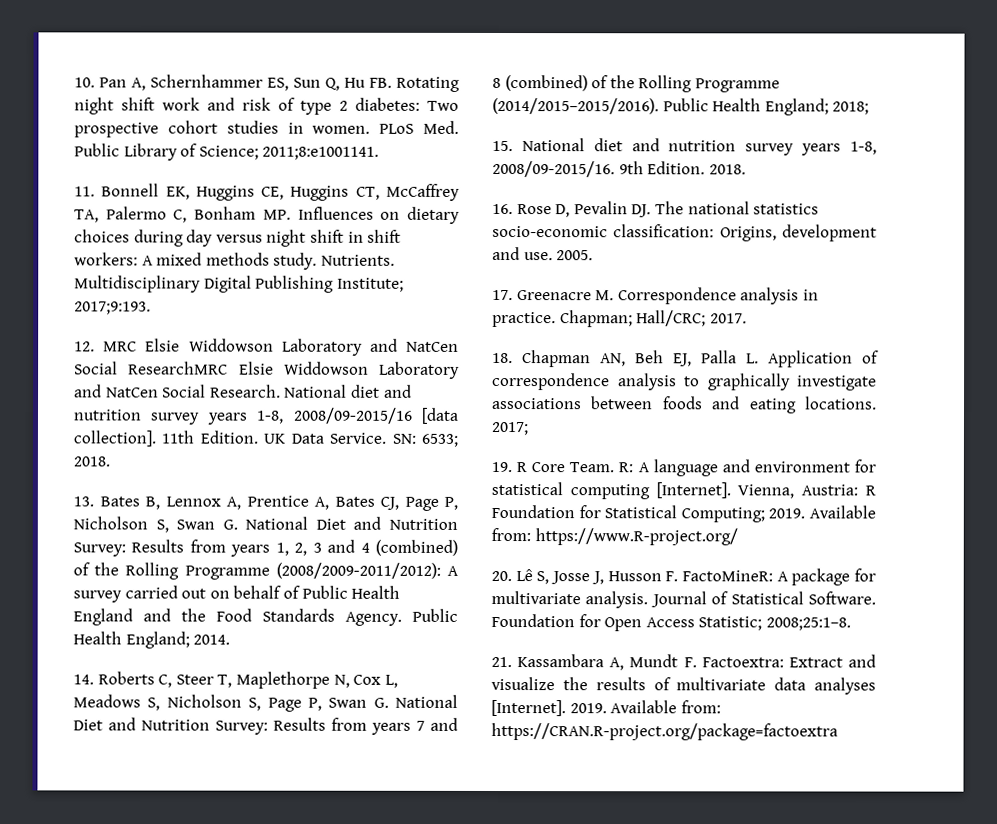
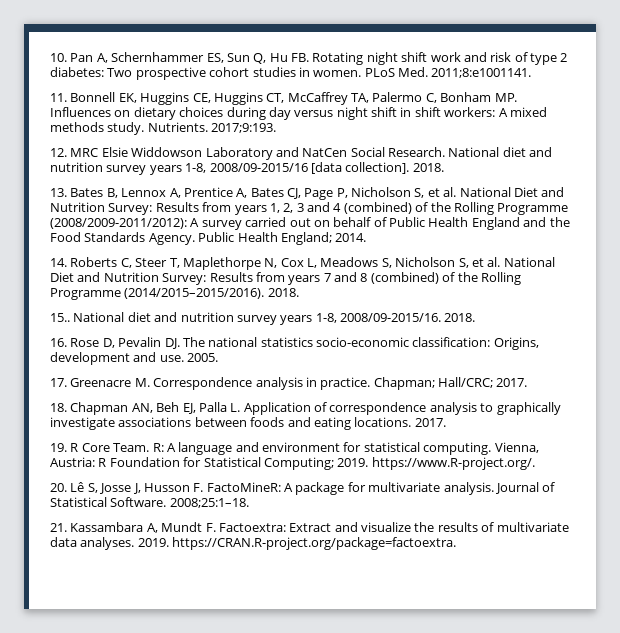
[74,143,259,161] Public Library of Science; -> (428, 72) none
[74,275,404,293] Multidisciplinary Digital Publishing Institute; -> (208, 127) none
[128,361,460,379] [74,384,207,398] ResearchMRC Elsie Widdowson Laboratory and NatCen Social -> (385, 152) none
[161,430,458,447] 11th Edition. UK Data Service. SN: 6533; -> (410, 168) none
[176,519,238,530] Swan G. -> [427,187,457,197] et al.
[267,697,389,712] Page P, Swan G. -> [471,257,501,267] et al.
[662,98,870,116] [492,140,513,152] Public Health England; 2018; // 15. -> [267,288,299,297] [50,313,70,322] 2018. // 15..
[618,161,706,175] 9th Edition. -> (441, 317) none
[491,421,528,436] 2017; -> [414,418,446,427] 2017.
[569,482,731,500] computing [Internet]. -> [423,442,492,455] computing.
[809,505,876,519] [491,527,738,546] Available from: https://www.R-project.org/ -> [371,457,535,470] https://www.R-project.org/.
[491,613,851,632] Foundation for Open Access Statistic; 2008;25:1–8. -> [169,498,249,508] 2008;25:1–18.
[814,677,876,695] [491,699,721,717] [491,722,838,741] analyses [Internet]. 2019. Available from: https://CRAN.R-project.org/package=factoextra -> [80,537,457,550] analyses. 2019. https://CRAN.R-project.org/package=factoextra.

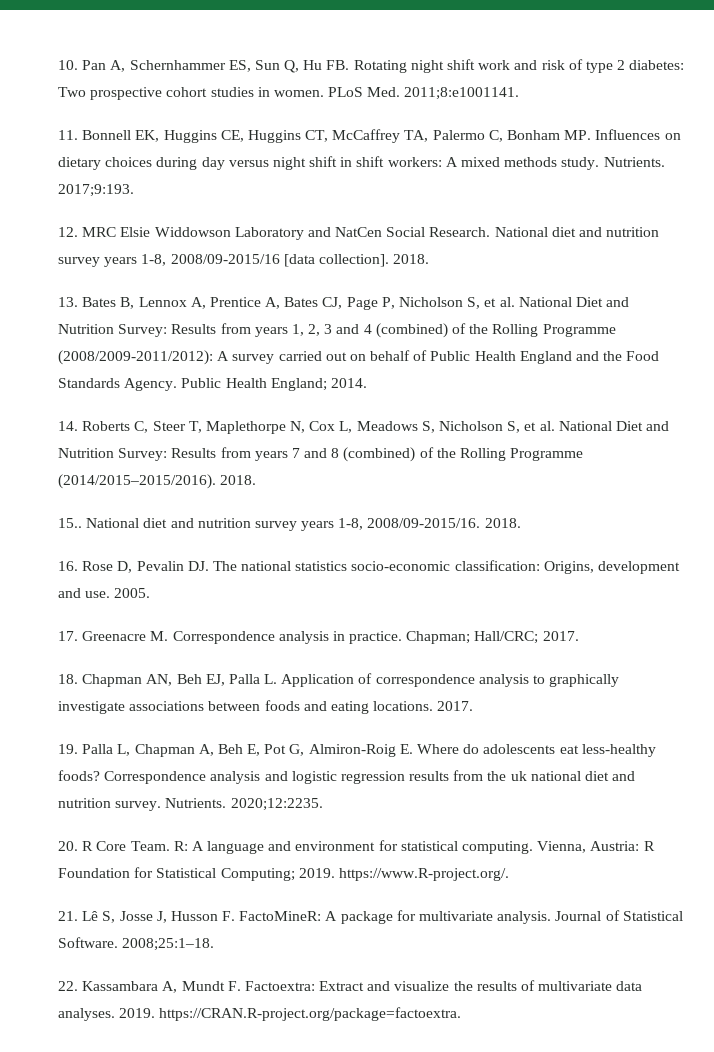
(67, 447) none -> [82,744,656,757] [58,770,636,784] [58,798,323,811] [58,841,78,851] Palla L, Chapman A, Beh E, Pot G, Almiron-Roig E. Where do adolescents eat less-healthy foods? Correspondence analysis and logistic regression results from the uk national diet and nutrition survey. Nutrients. 2020;12:2235. // 20.
[50,483,67,492] 20. -> [58,911,78,921] 21.
[50,523,67,532] 21. -> [58,981,78,991] 22.

